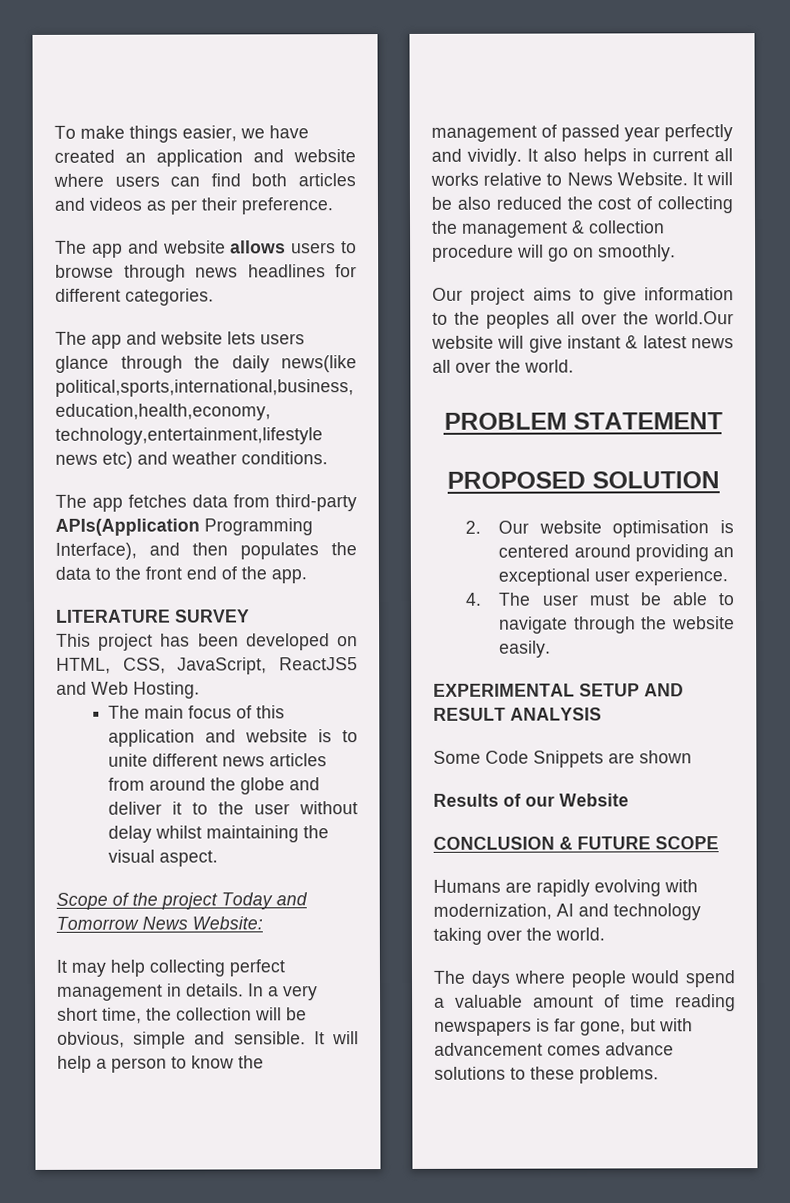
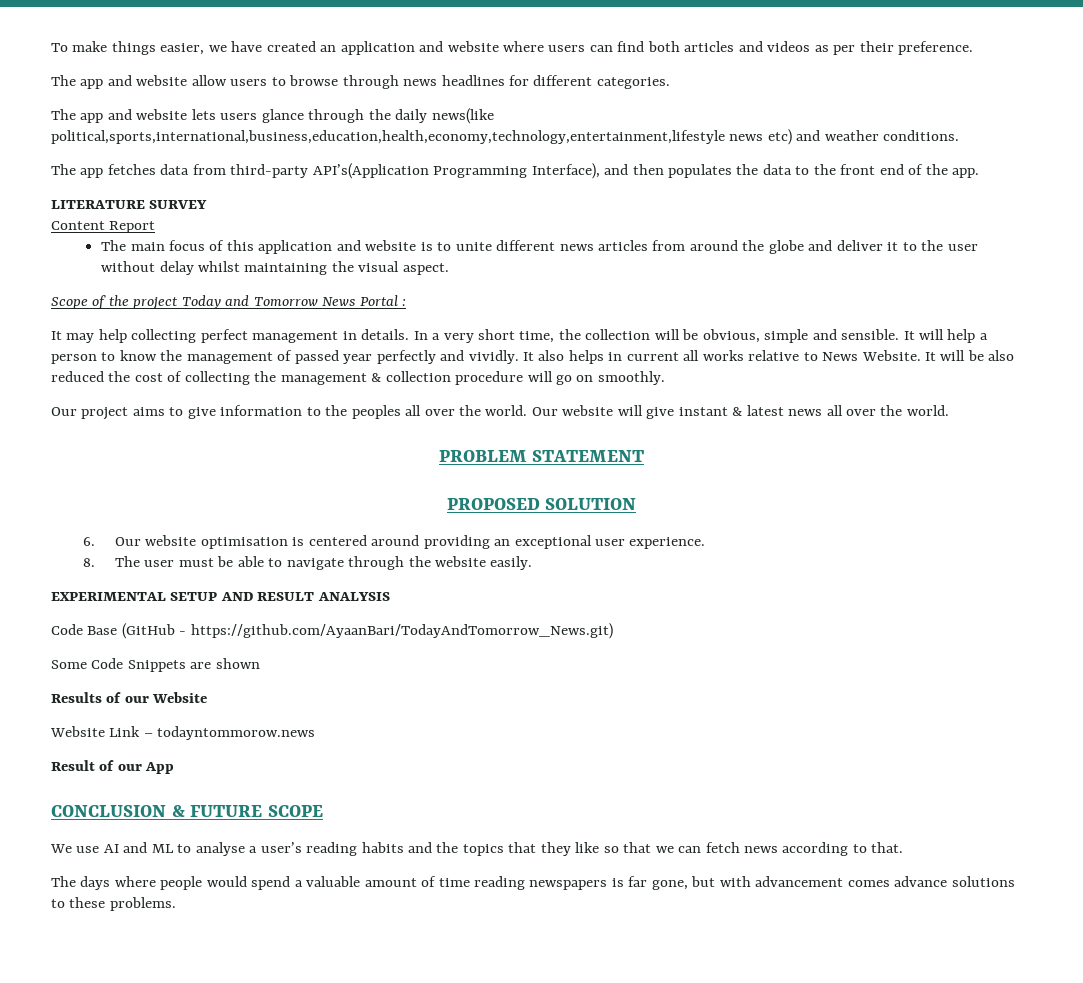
[230,240,287,254] allows -> [191,75,227,86] allow
[55,518,200,536] APIs(Application -> [312,163,429,179] API’s(Application
[56,633,358,651] [56,657,358,675] [56,681,200,699] This project has been developed on HTML, CSS, JavaScript, ReactJS5 and Web Hosting. -> [51,221,156,233] Content Report
[192,916,263,930] Website: -> [359,295,407,306] Portal :
[654,311,734,325] world.Our -> [485,405,558,416] world. Our
[465,520,482,534] 2. -> [82,537,95,546] 6.
[465,592,483,606] 4. -> [82,558,95,567] 8.
(602, 714) none -> [51,623,613,639] // Code Base (GitHub - https://github.com/AyaanBari/TodayAndTomorrow_News.git)
[433,836,719,850] [433,879,698,897] [433,903,701,921] [433,927,605,945] CONCLUSION & FUTURE SCOPE // Humans are rapidly evolving with modernization, AI and technology taking over the world. -> [50,726,316,740] [51,760,175,774] [51,805,324,817] [50,842,904,856] Website Link – todayntommorow.news // Result of our App // CONCLUSION & FUTURE SCOPE // We use AI and ML to analyse a user’s reading habits and the topics that they like so that we can fetch news according to that.

